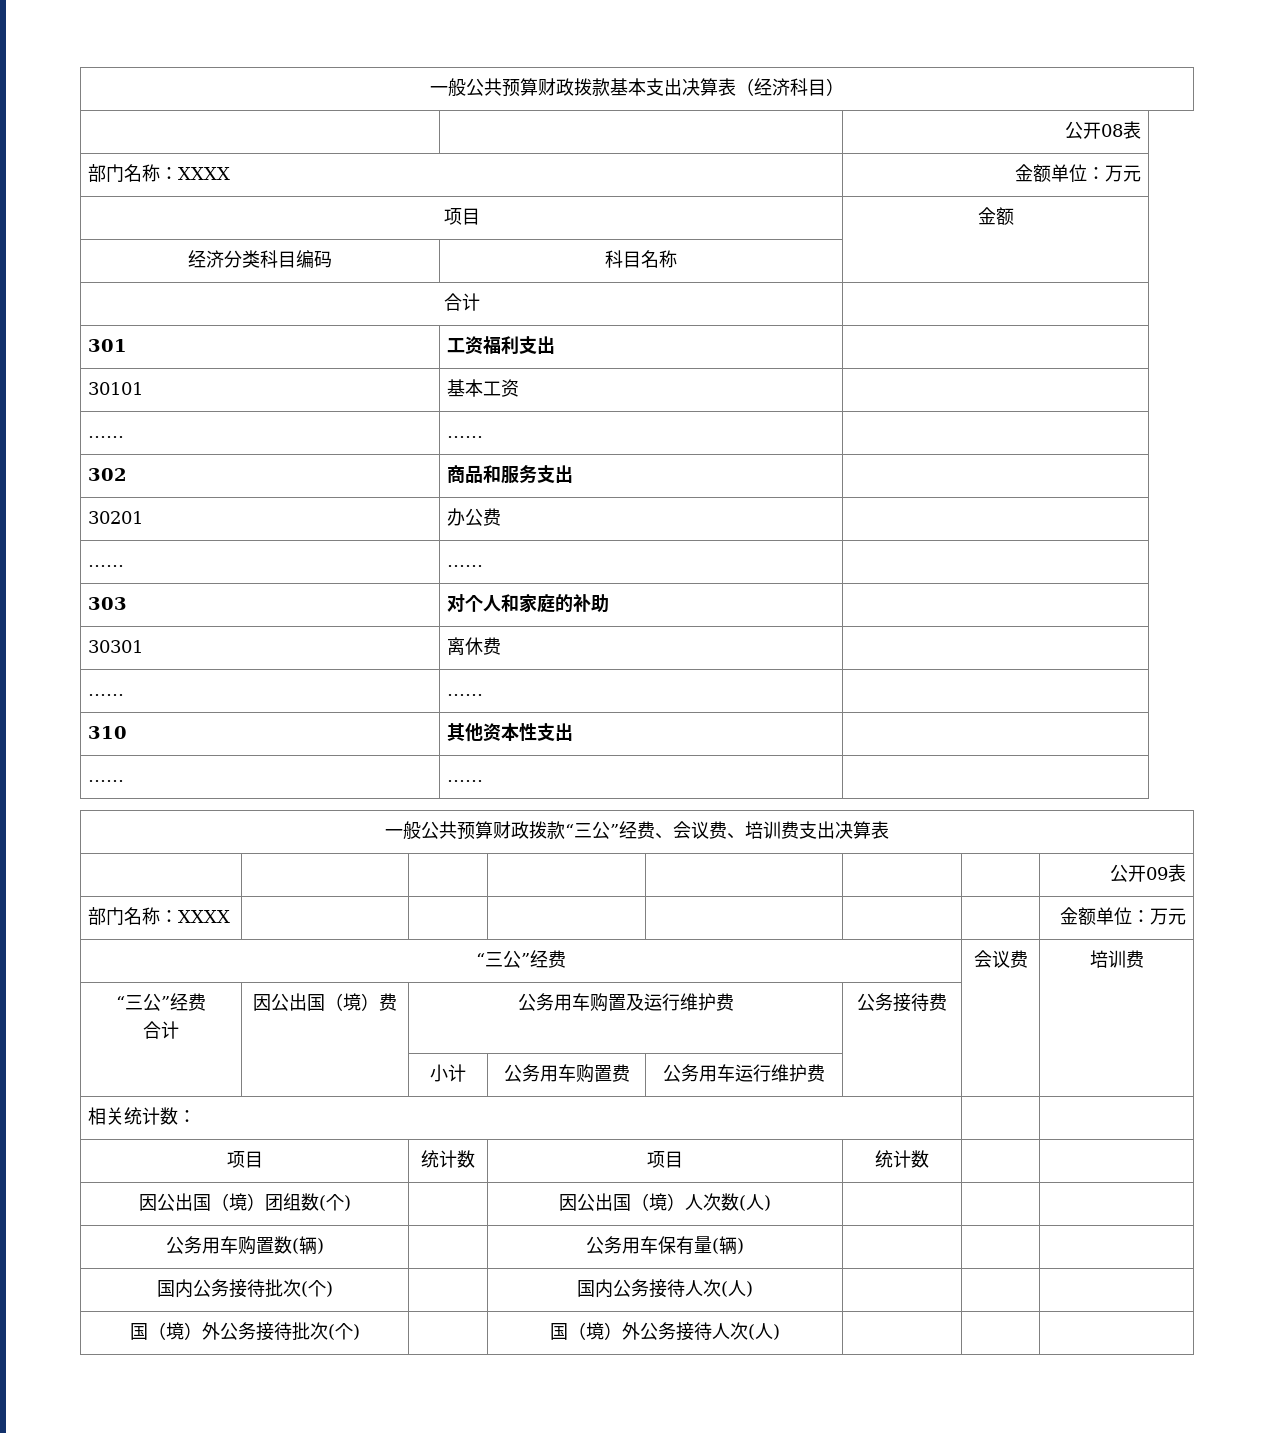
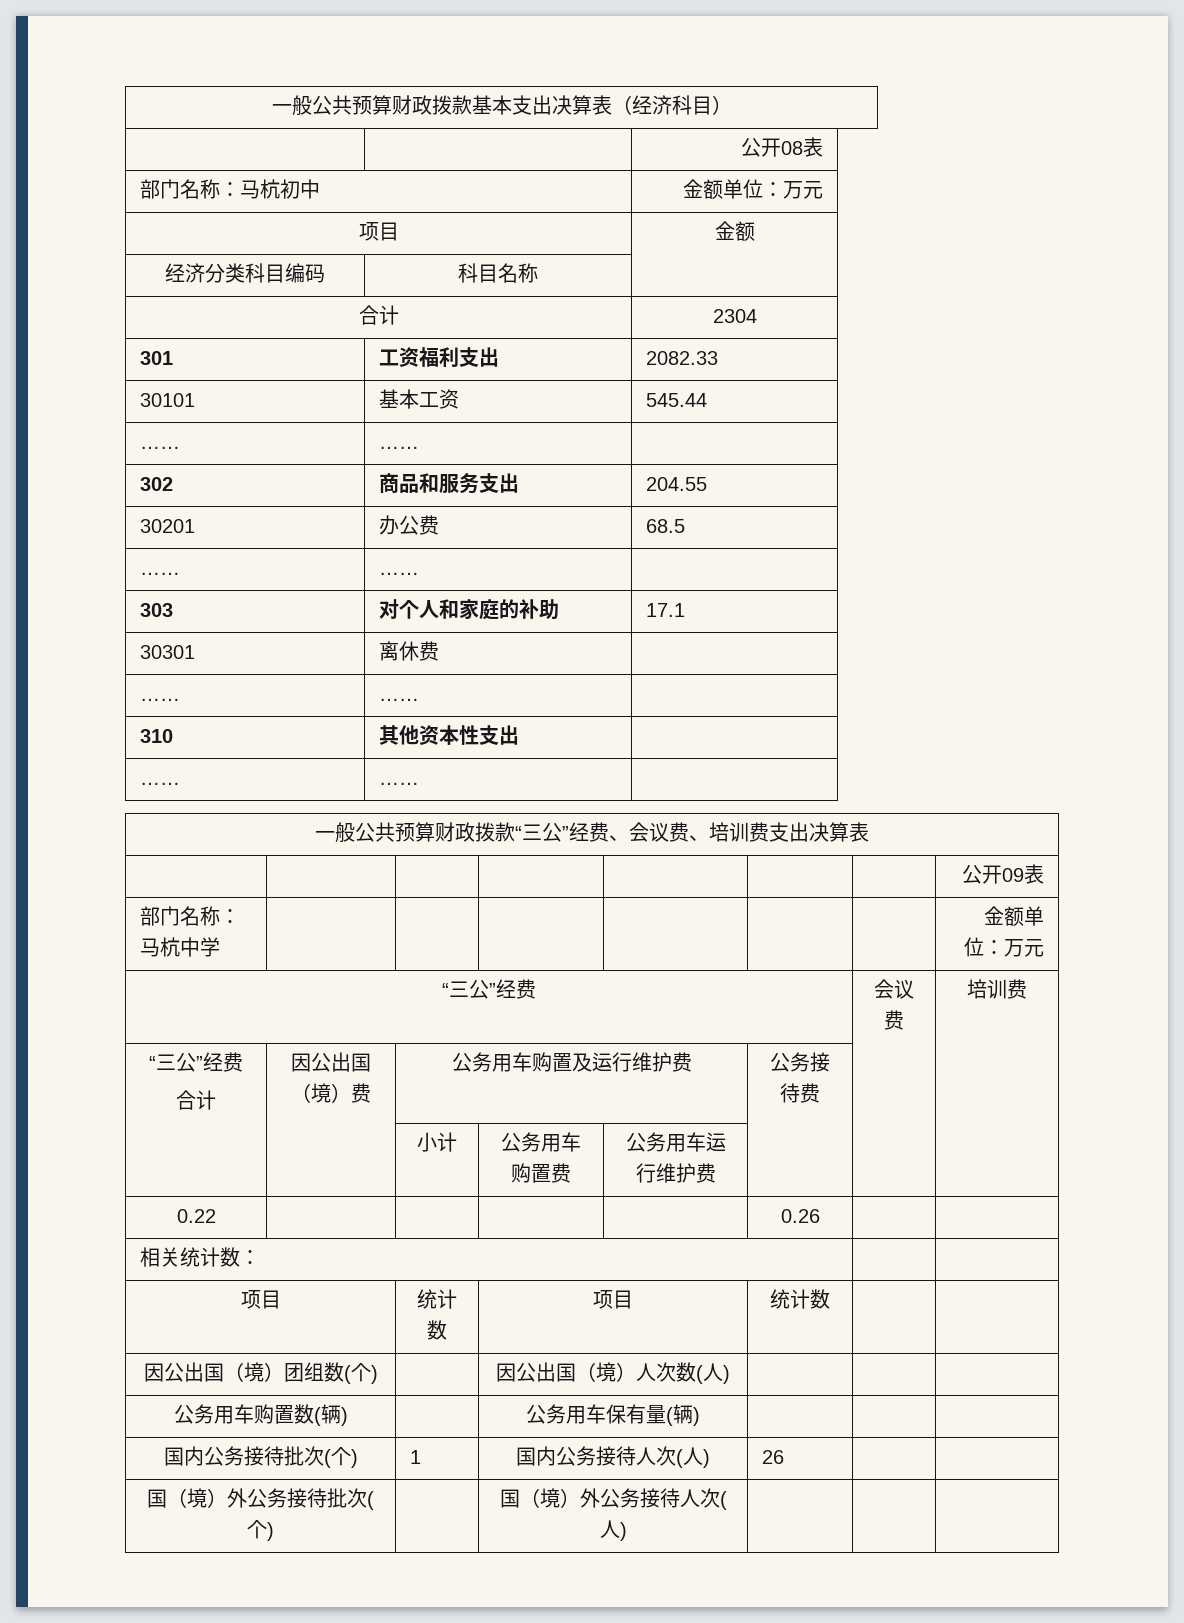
[178,167,231,180] XXXX -> [239,179,320,199] 马杭初中
(480, 302) none -> [712,309,757,323] 2304
(556, 345) none -> [645,351,718,365] 2082.33
(520, 388) none -> [645,393,707,407] 545.44
(574, 474) none -> [645,477,707,491] 204.55
(502, 517) none -> [645,519,685,533] 68.5
(610, 603) none -> [645,603,685,617] 17.1
[178,910,231,923] XXXX -> [139,937,220,957] 马杭中学
(825, 1073) none -> [176,1209,216,1223] [780,1209,820,1223] // 0.22 | | | | | 0.26 | |
(333, 1289) none -> [409,1450,421,1464] 1
(753, 1289) none -> [761,1450,784,1464] 26

